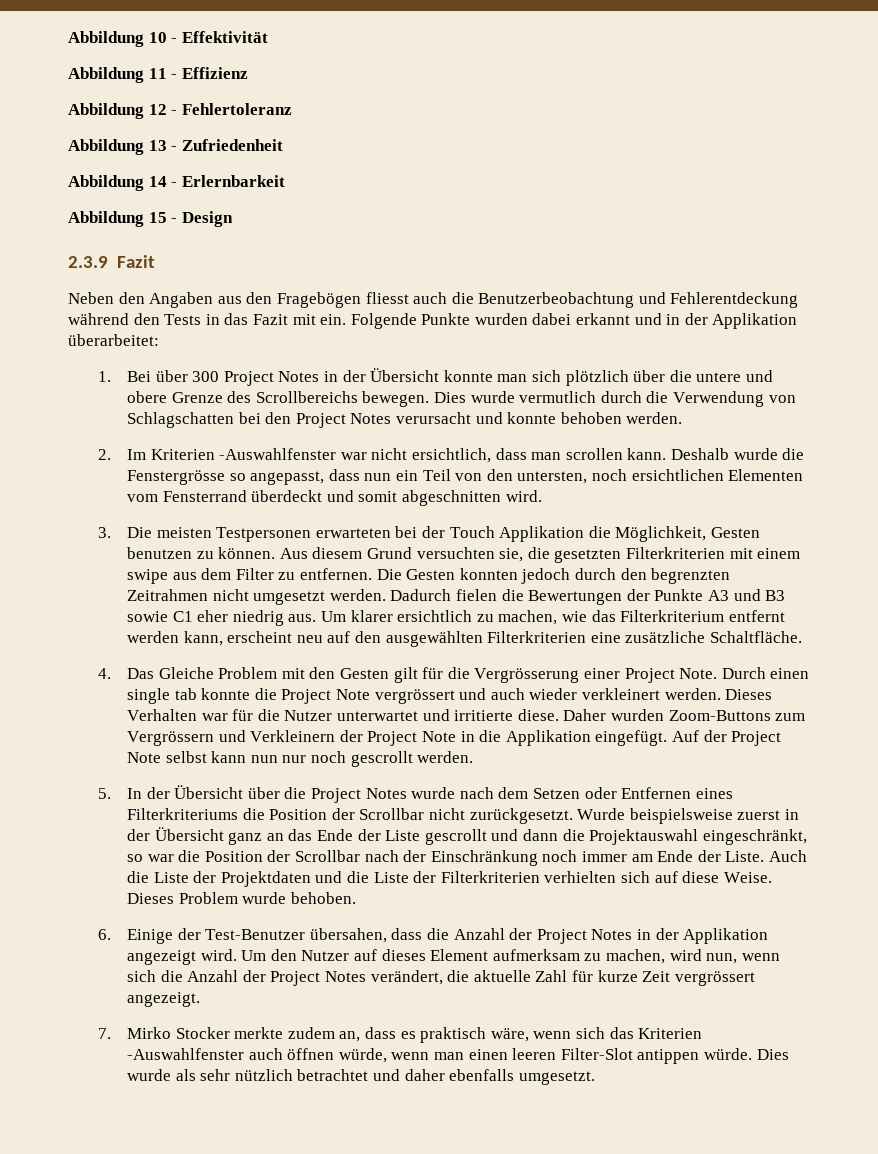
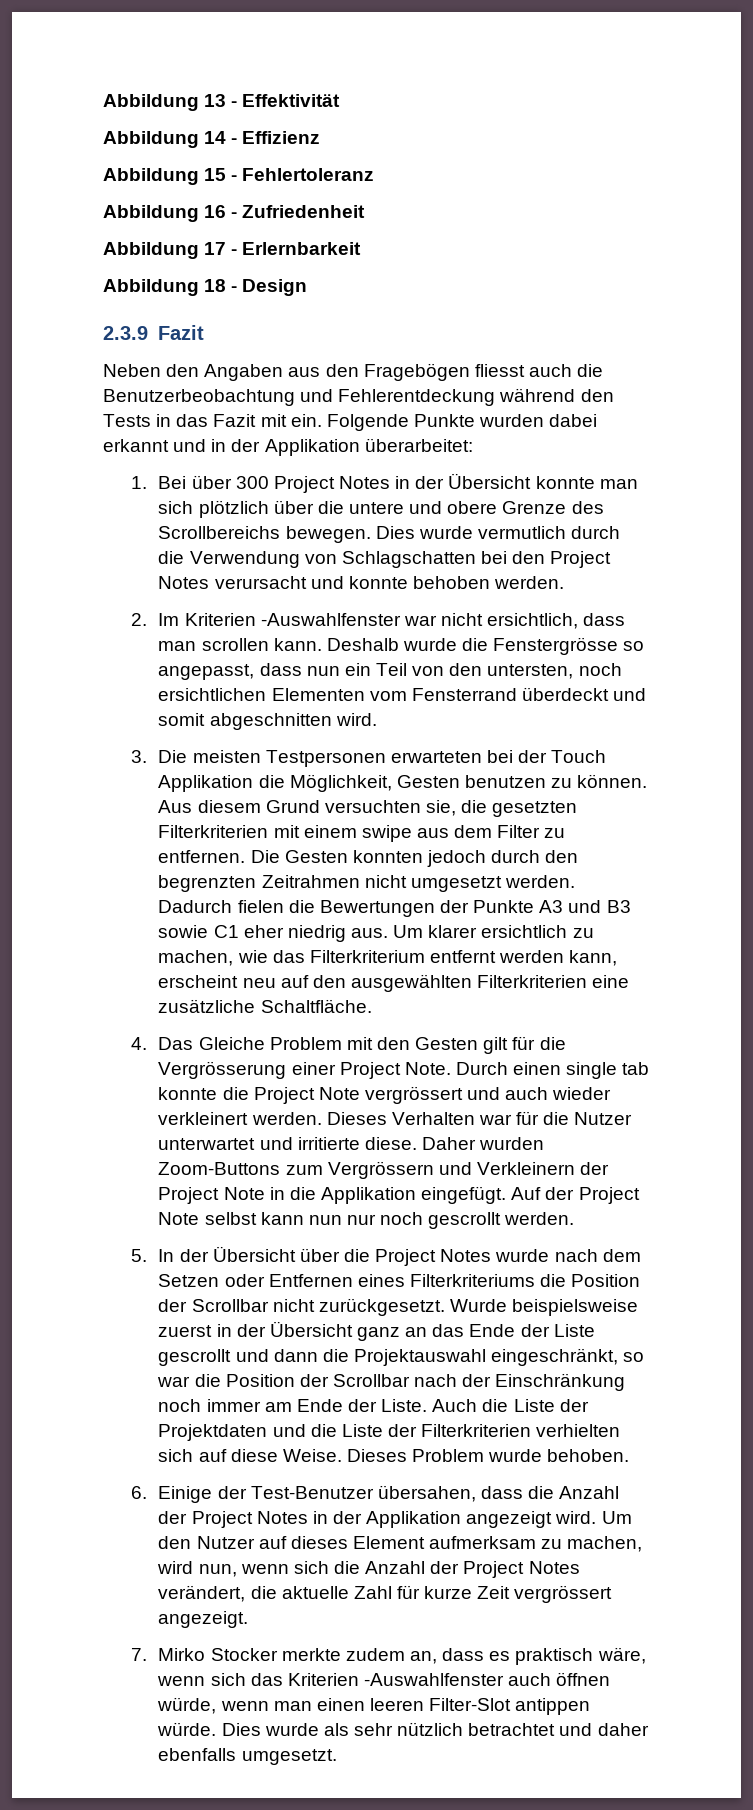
[68,31,167,47] Abbildung 10 -> [103,94,227,111] Abbildung 13
[148,68,167,79] 11 -> [204,131,227,144] 14
[148,104,167,115] 12 -> [204,168,227,181] 15
[148,140,167,151] 13 -> [204,205,227,218] 16
[148,176,167,187] 14 -> [204,242,227,255] 17
[148,212,167,223] 15 -> [204,279,227,292] 18

